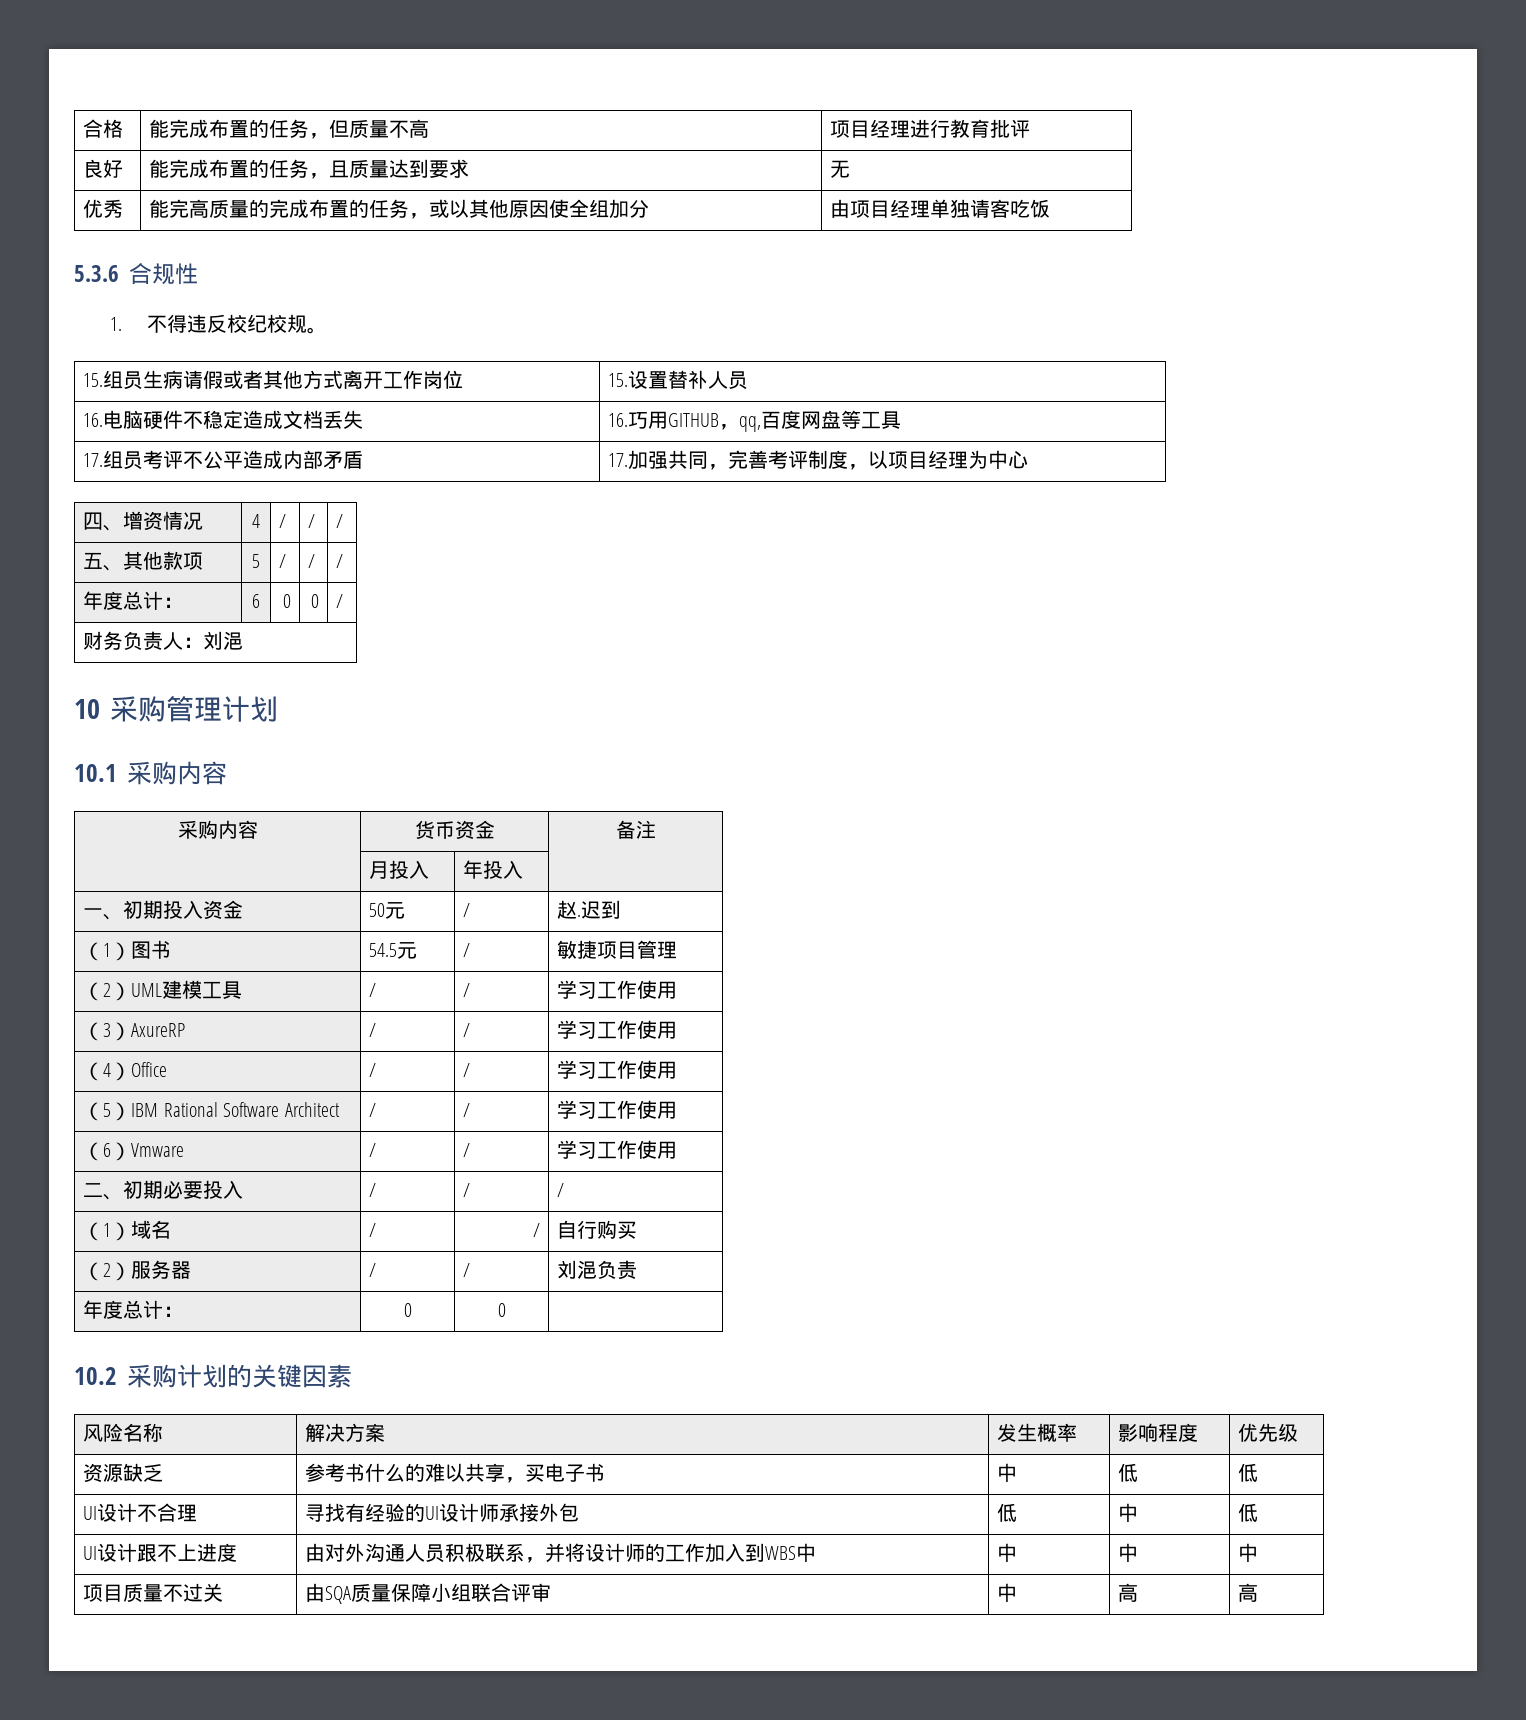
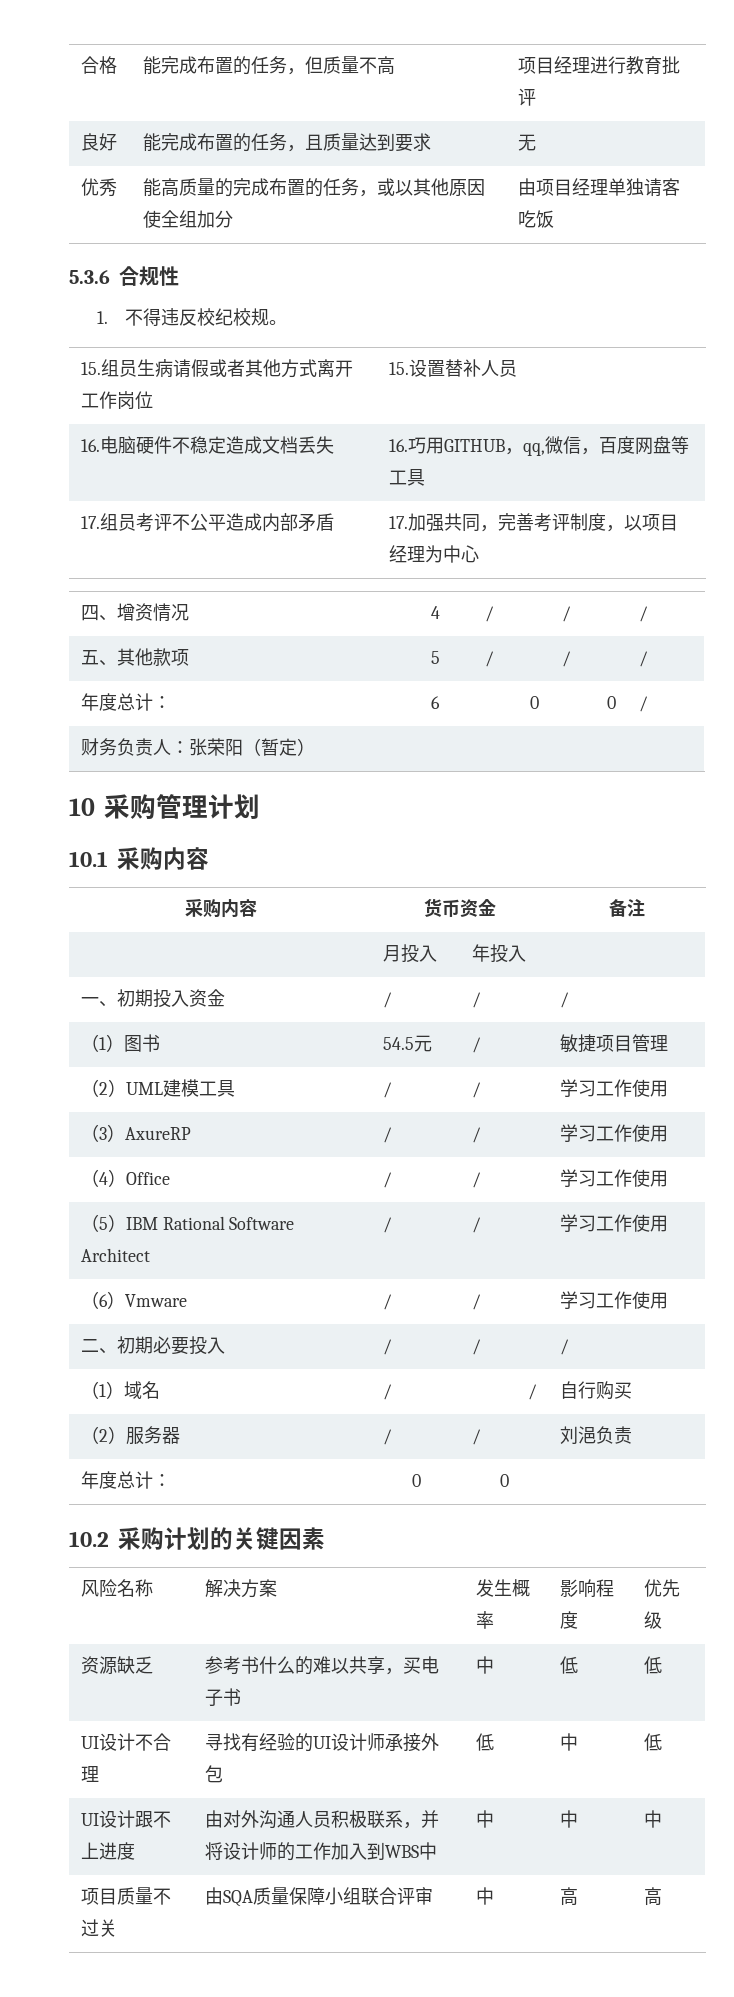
[169,199,190,218] 完 -> (161, 187) none
(762, 424) none -> [544,436,599,455] 微信，
[203,631,244,650] 刘浥 -> [188,738,315,756] 张荣阳（暂定）
[369,902,406,919] [463,903,471,917] [557,900,622,919] 50元 | / | 赵.迟到 -> [382,992,392,1008] [471,992,481,1008] [559,992,569,1008] / | / | /

